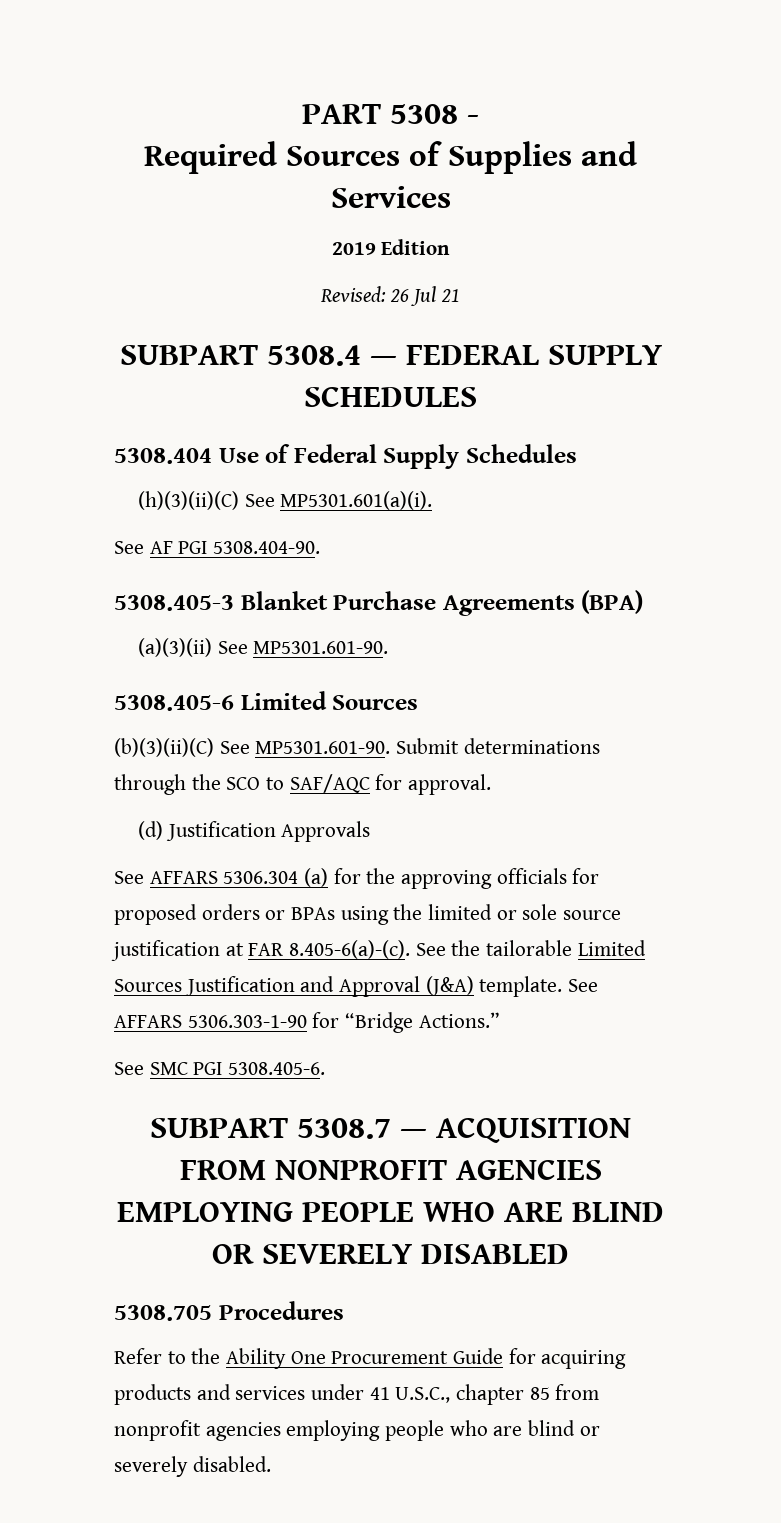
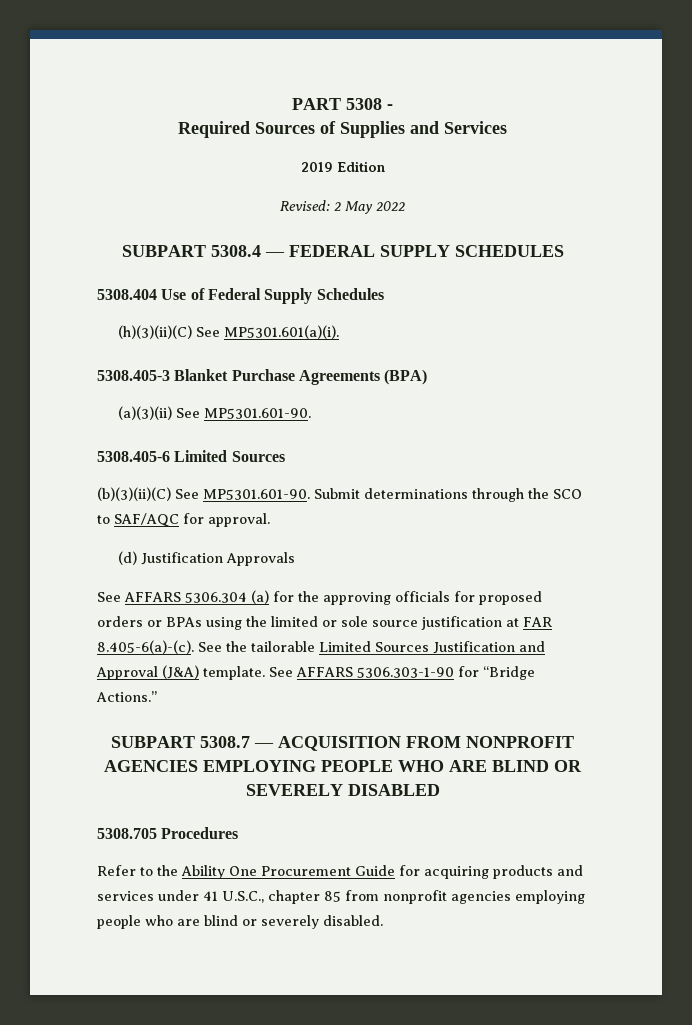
[389,286,461,306] 26 Jul 21 -> [334,201,405,214] 2 May 2022
[114,541,321,554] // See AF PGI 5308.404-90. -> (339, 332) none
[114,1062,326,1075] // See SMC PGI 5308.405-6. -> (157, 696) none

